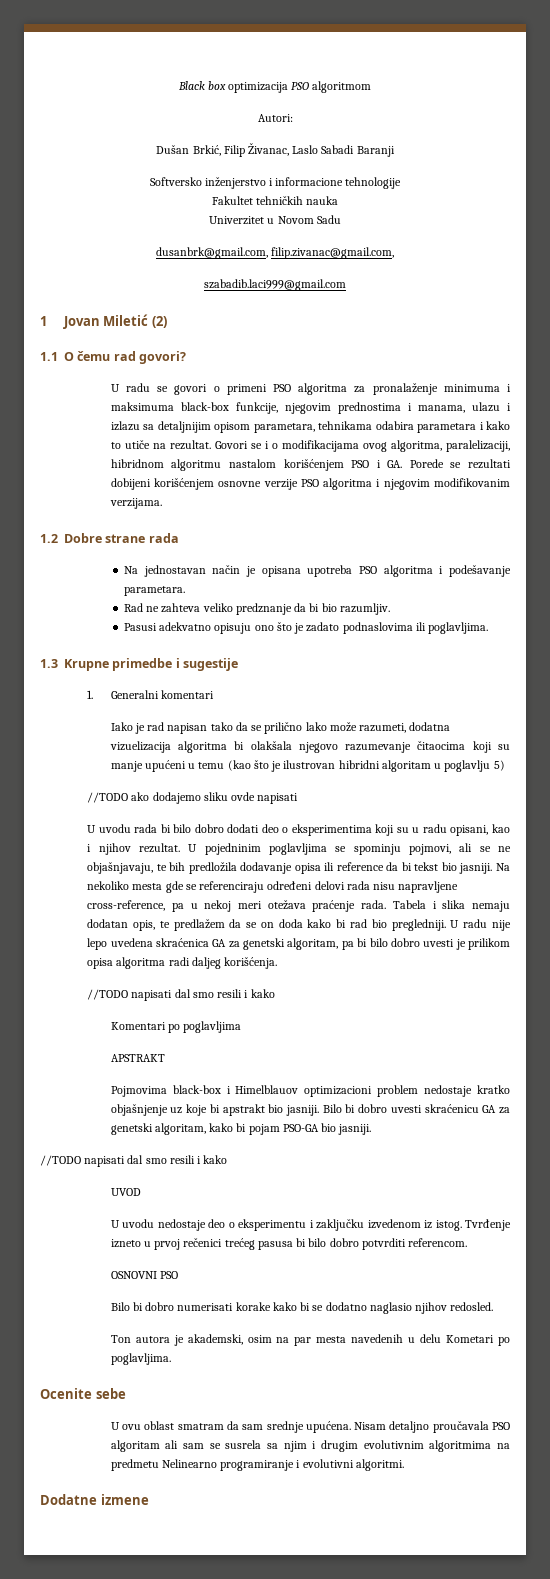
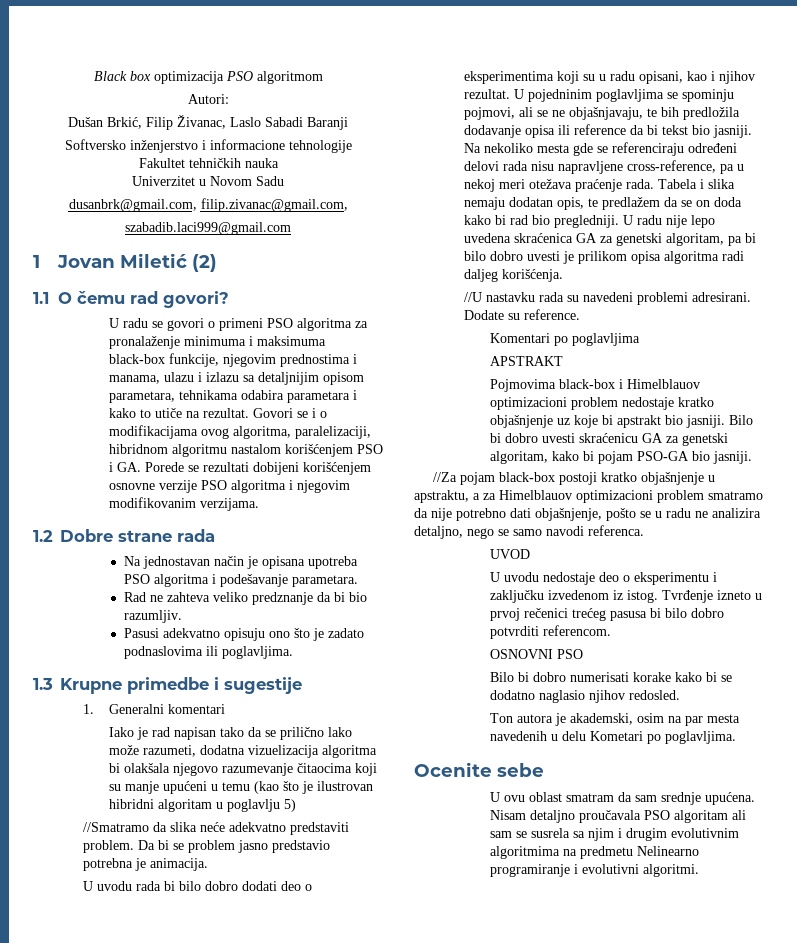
[87,792,299,804] //TODO ako dodajemo sliku ovde napisati -> [83,822,350,835] [83,840,331,853] [83,858,209,871] //Smatramo da slika neće adekvatno predstaviti problem. Da bi se problem jasno predstavio potrebna je animacija.
[87,989,275,1001] //TODO napisati dal smo resili i kako -> [464,292,752,305] [464,309,581,320] //U nastavku rada su navedeni problemi adresirani. Dodate su reference.
[40,1155,228,1167] //TODO napisati dal smo resili i kako -> [433,472,716,485] [414,490,763,503] [414,508,761,521] [414,525,644,539] //Za pojam black-box postoji kratko objašnjenje u apstraktu, a za Himelblauov optimizacioni problem smatramo da nije potrebno dati objašnjenje, pošto se u radu ne analizira detaljno, nego se samo navodi referenca.
[40,1494,149,1505] // Dodatne izmene -> (699, 870) none

